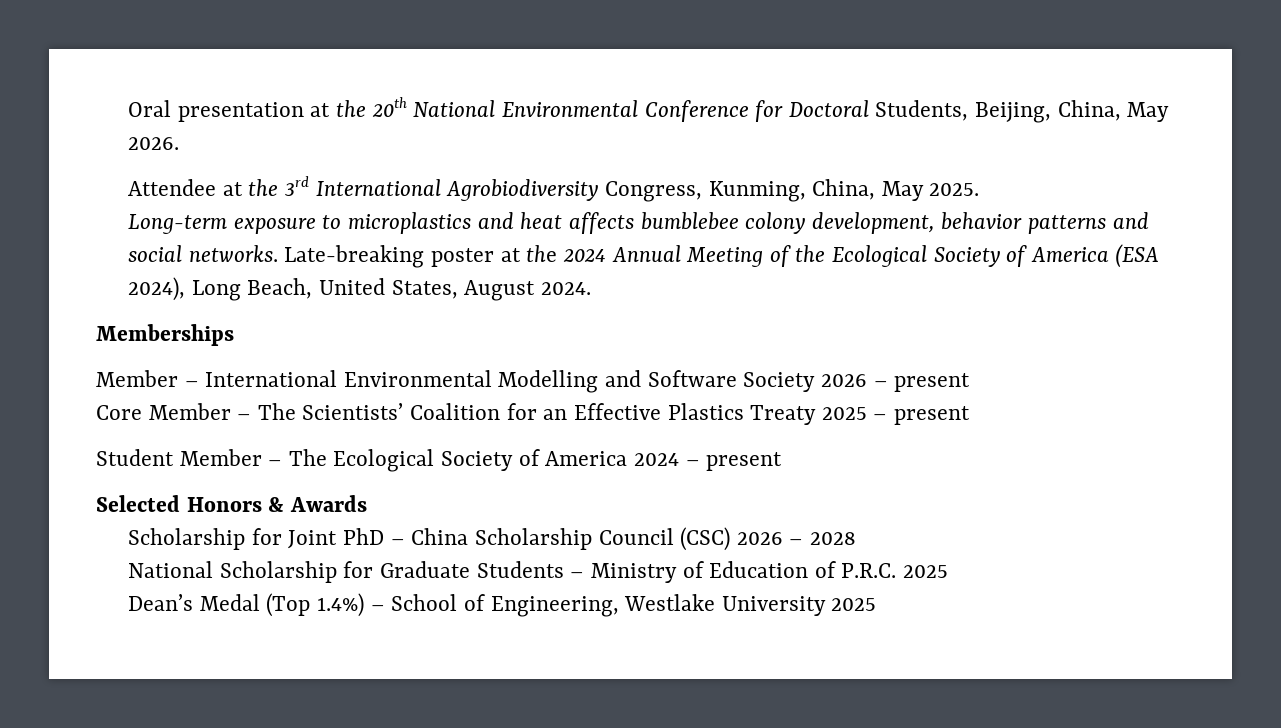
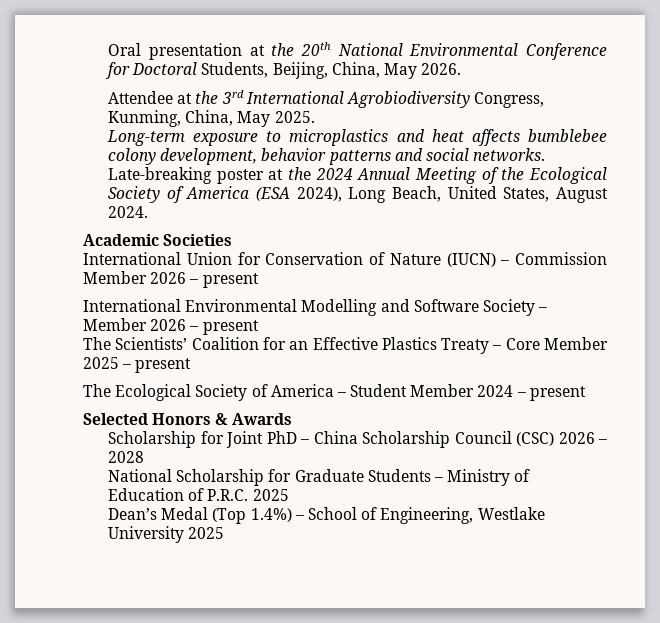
[96,324,234,346] [96,370,199,387] Memberships // Member – -> [83,234,233,246] [83,252,607,267] [83,271,259,288] Academic Societies // International Union for Conservation of Nature (IUCN) – Commission Member 2026 – present //
[820,373,971,392] [96,403,252,420] 2026 – present // Core Member – -> [538,307,548,312] [83,318,259,335] – Member 2026 – present //
(817, 415) none -> [492,337,608,350] – Core Member
[96,449,283,466] Student Member – -> (192, 365) none
(628, 458) none -> [336,384,475,397] – Student Member

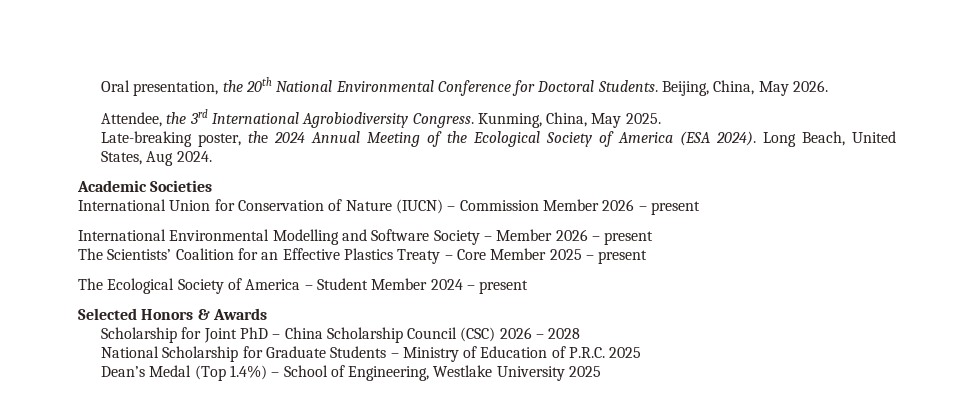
[148,43,265,60] presentation at -> [133,81,219,96] presentation,
[201,62,269,78] Students, -> [597,80,658,92] Students.
[108,91,193,104] Attendee at -> [100,112,162,127] Attendee,
[474,92,545,108] Congress, -> [412,113,474,128] Congress.
[107,129,607,146] [108,148,546,165] [108,167,284,184] Long-term exposure to microplastics and heat affects bumblebee colony development, behavior patterns and social networks. Late-breaking poster at -> [100,131,241,147] Late-breaking poster,
[296,187,342,202] 2024), -> [715,131,756,146] 2024).
[556,187,608,203] August -> [146,151,174,166] Aug

